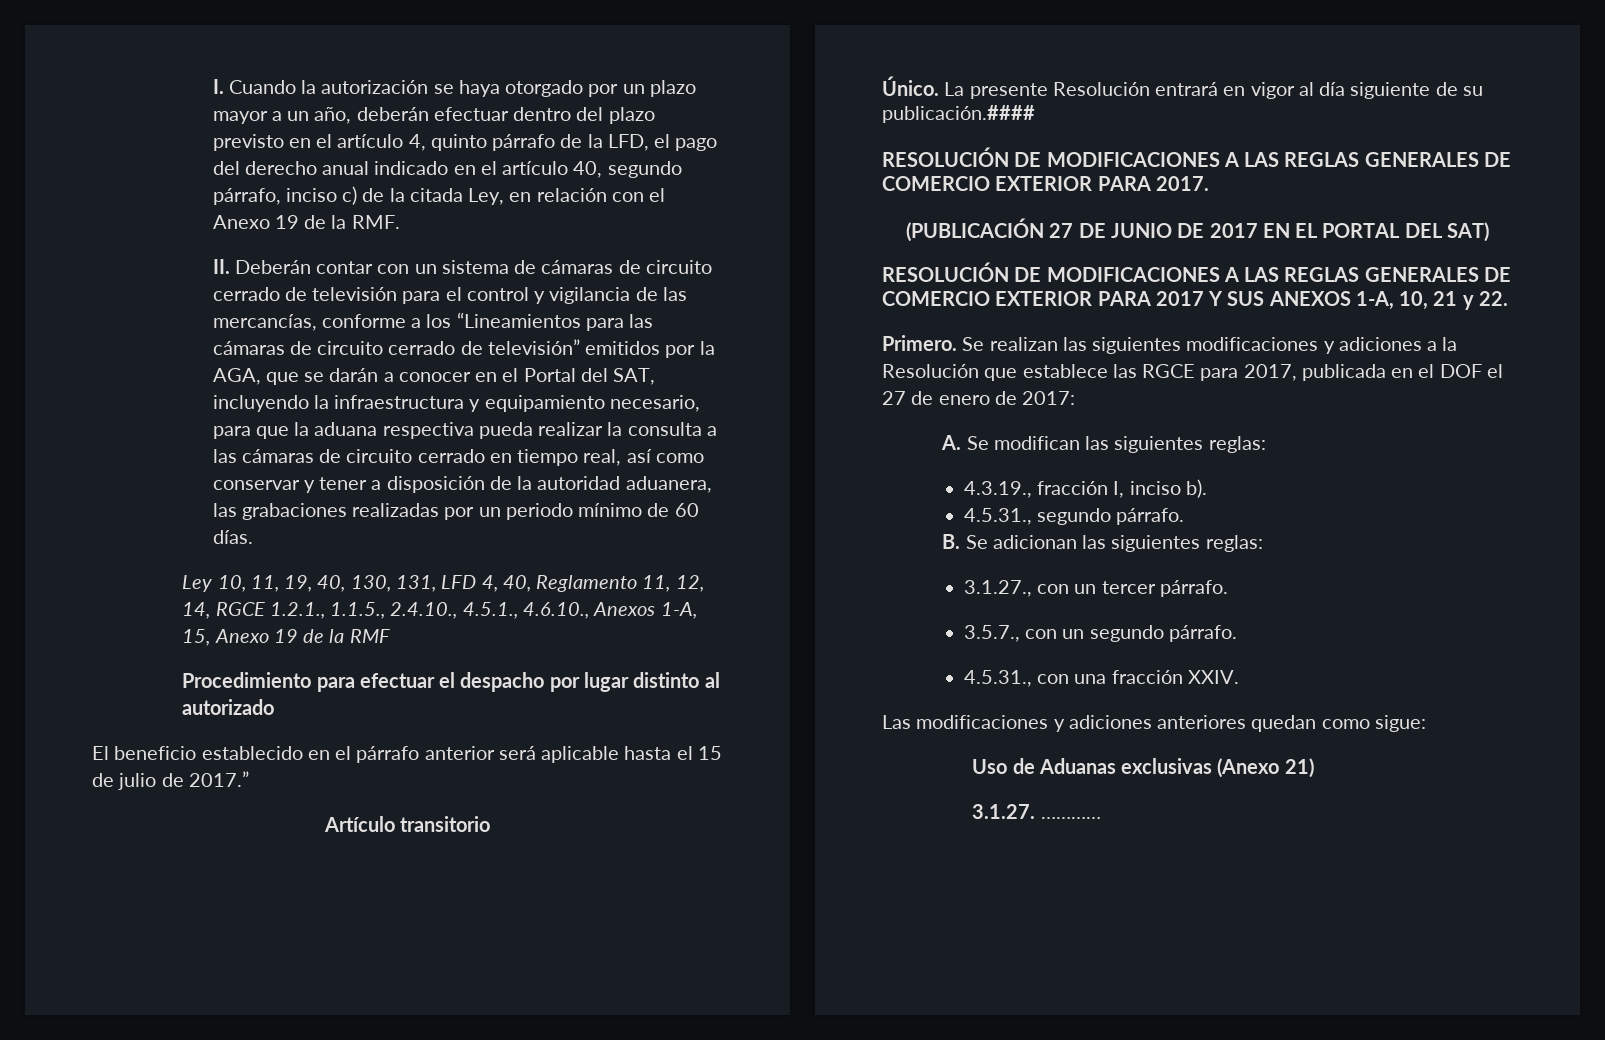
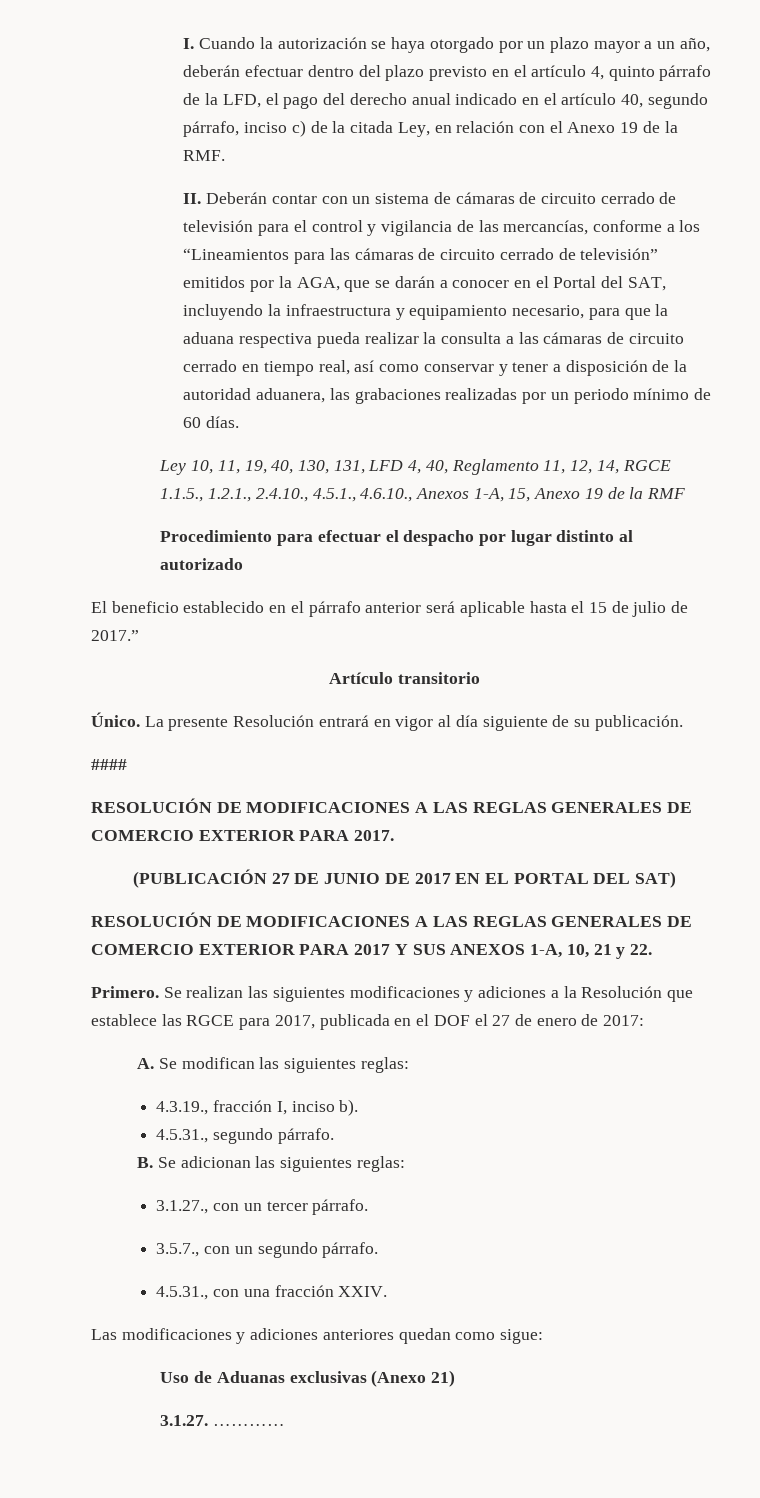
[269,602,386,619] 1.2.1., 1.1.5., -> [160,488,252,502] 1.1.5., 1.2.1.,
[882,105,1035,123] publicación.#### -> [594,715,683,731] [91,759,127,770] publicación. // ####

